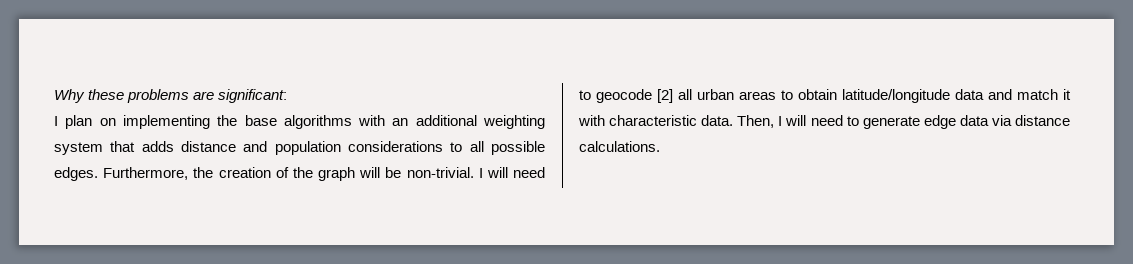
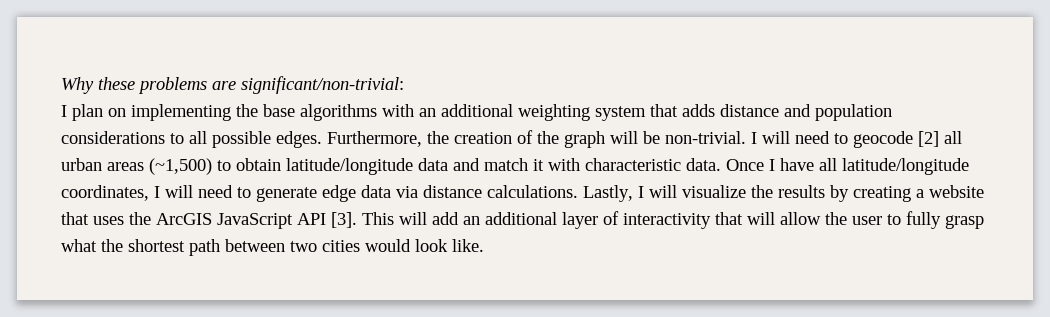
[218,89,288,103] significant: -> [241,76,404,94] significant/non-trivial:
(776, 95) none -> [149,158,212,175] (~1,500)
[737,115,775,128] Then, -> [726,158,969,175] [61,185,149,201] Once I have all latitude/longitude coordinates,
(660, 146) none -> [583,185,984,202] [61,211,984,229] [61,239,484,256] Lastly, I will visualize the results by creating a website that uses the ArcGIS JavaScript API [3]. This will add an additional layer of interactivity that will allow the user to fully grasp what the shortest path between two cities would look like.

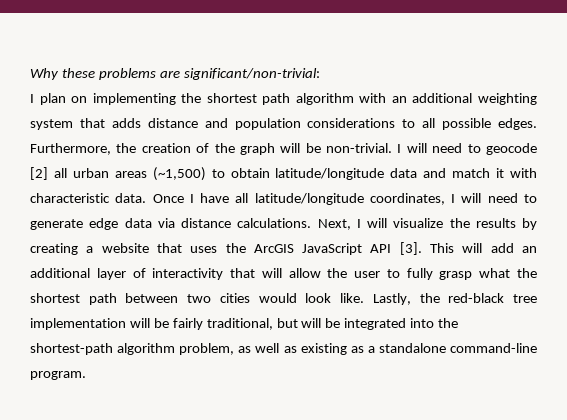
[263,104,377,121] base algorithms -> [206,93,354,105] shortest path algorithm
[583,185,633,202] Lastly, -> [317,219,351,230] Next,
(484, 245) none -> [372,293,538,305] [30,318,459,330] [30,343,538,355] [30,371,86,380] Lastly, the red-black tree implementation will be fairly traditional, but will be integrated into the shortest-path algorithm problem, as well as existing as a standalone command-line program.

